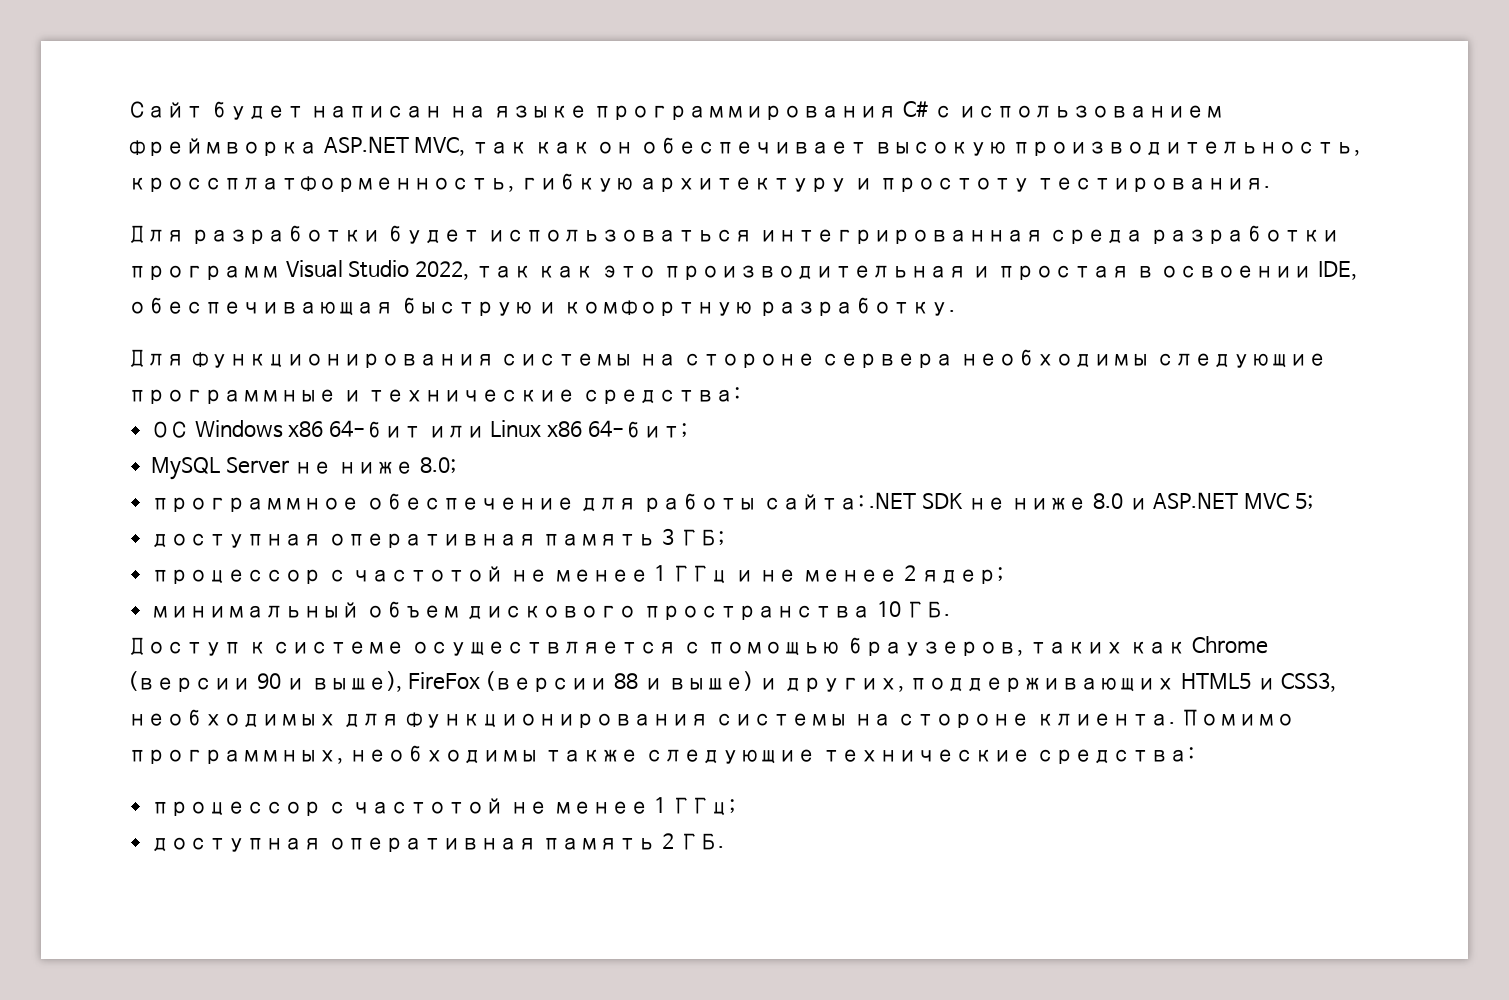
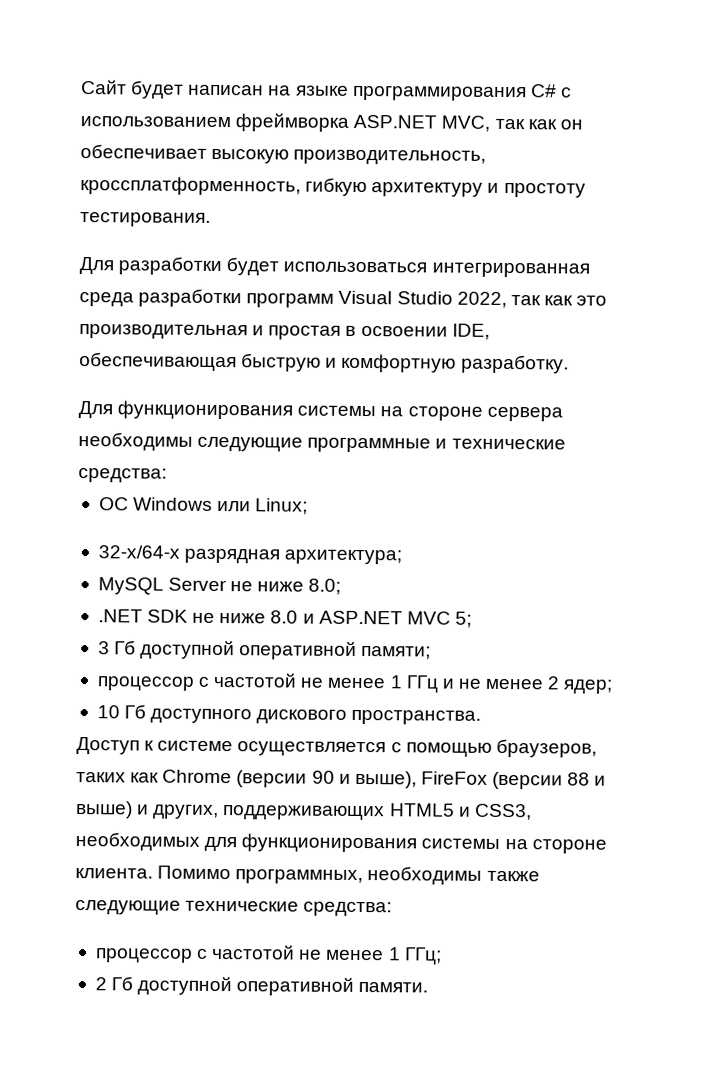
[288,420,687,438] x86 64-бит или Linux x86 64-бит; -> [217,498,309,515] [97,545,403,565] или Linux; // 32-х/64-х разрядная архитектура;
[151,493,864,512] программное обеспечение для работы сайта: -> (342, 586) none
[151,528,724,548] доступная оперативная память 3 ГБ; -> [97,640,432,660] 3 Гб доступной оперативной памяти;
[151,601,951,620] минимальный объем дискового пространства 10 ГБ. -> [96,704,482,725] 10 Гб доступного дискового пространства.
[151,833,724,852] доступная оперативная память 2 ГБ. -> [94,976,429,996] 2 Гб доступной оперативной памяти.

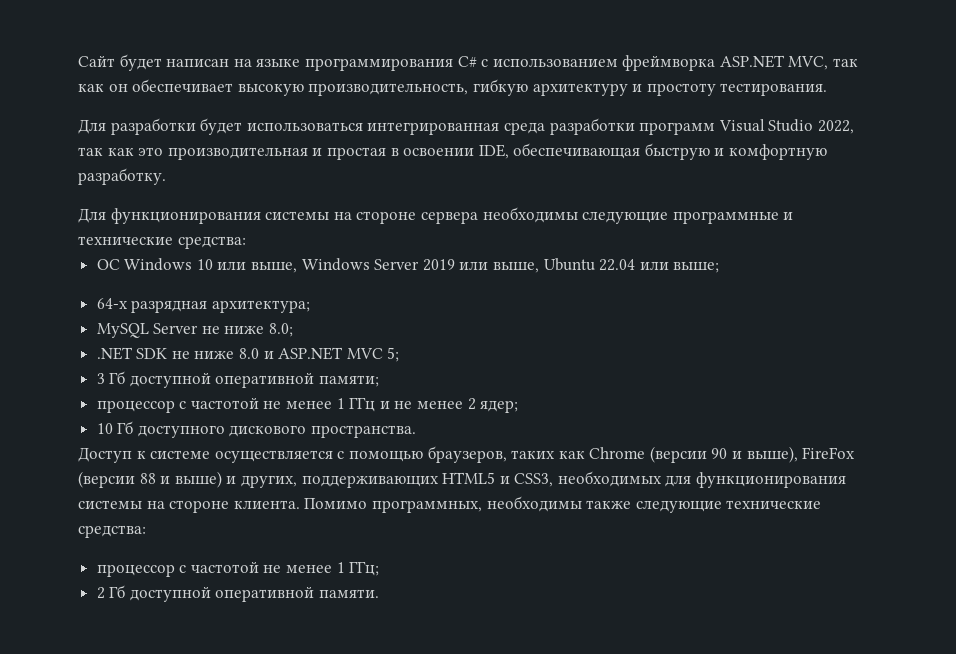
[80,176,301,196] кроссплатформенность, -> (469, 89) none
[217,498,309,515] [97,545,180,559] или Linux; // 32-х/64-х -> [196,258,720,273] [96,298,128,309] 10 или выше, Windows Server 2019 или выше, Ubuntu 22.04 или выше; // 64-х

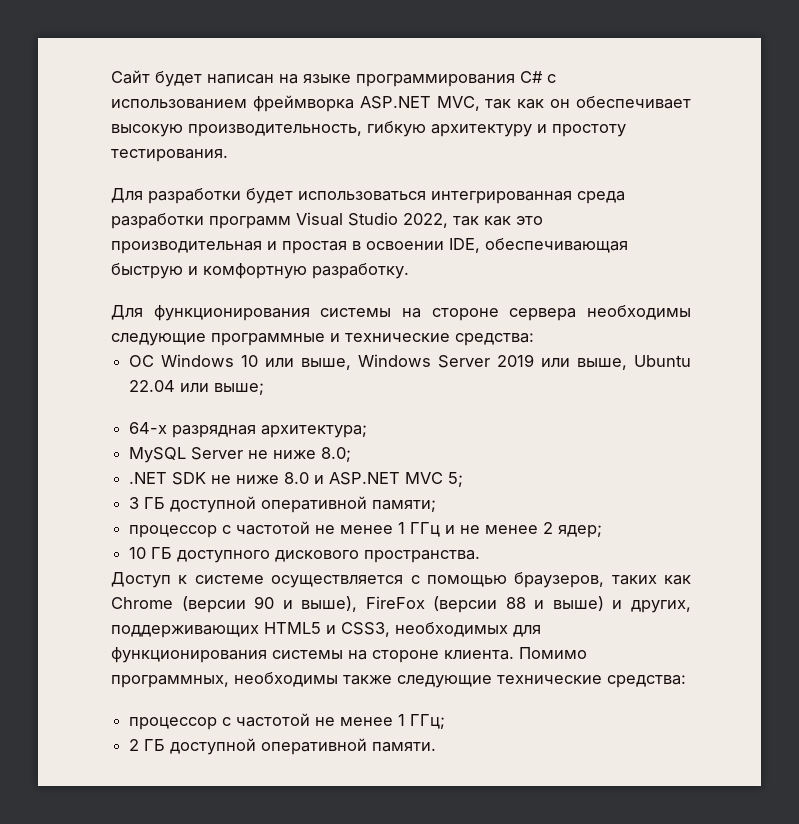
[109,371,126,384] Гб -> [144,497,166,509] ГБ
[117,421,134,434] Гб -> [151,547,173,559] ГБ
[109,585,126,598] Гб -> [144,739,166,751] ГБ

